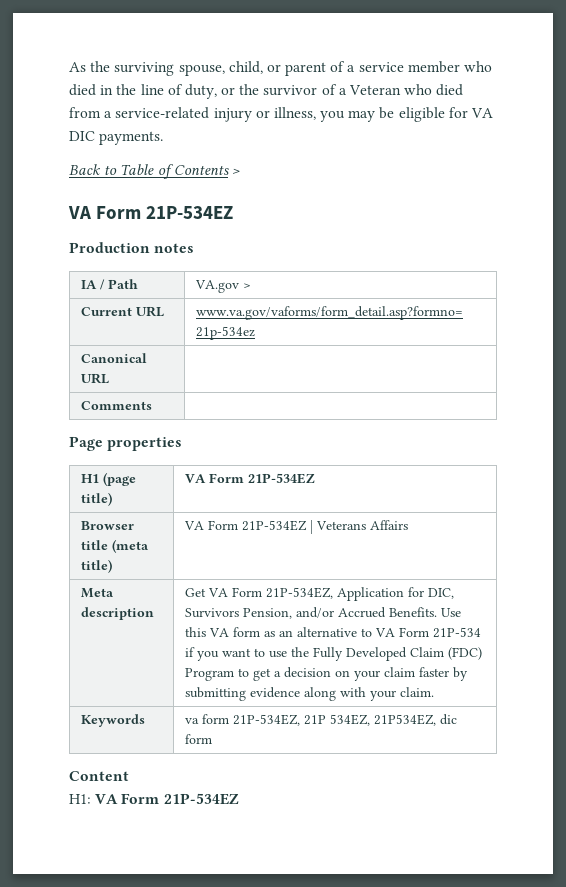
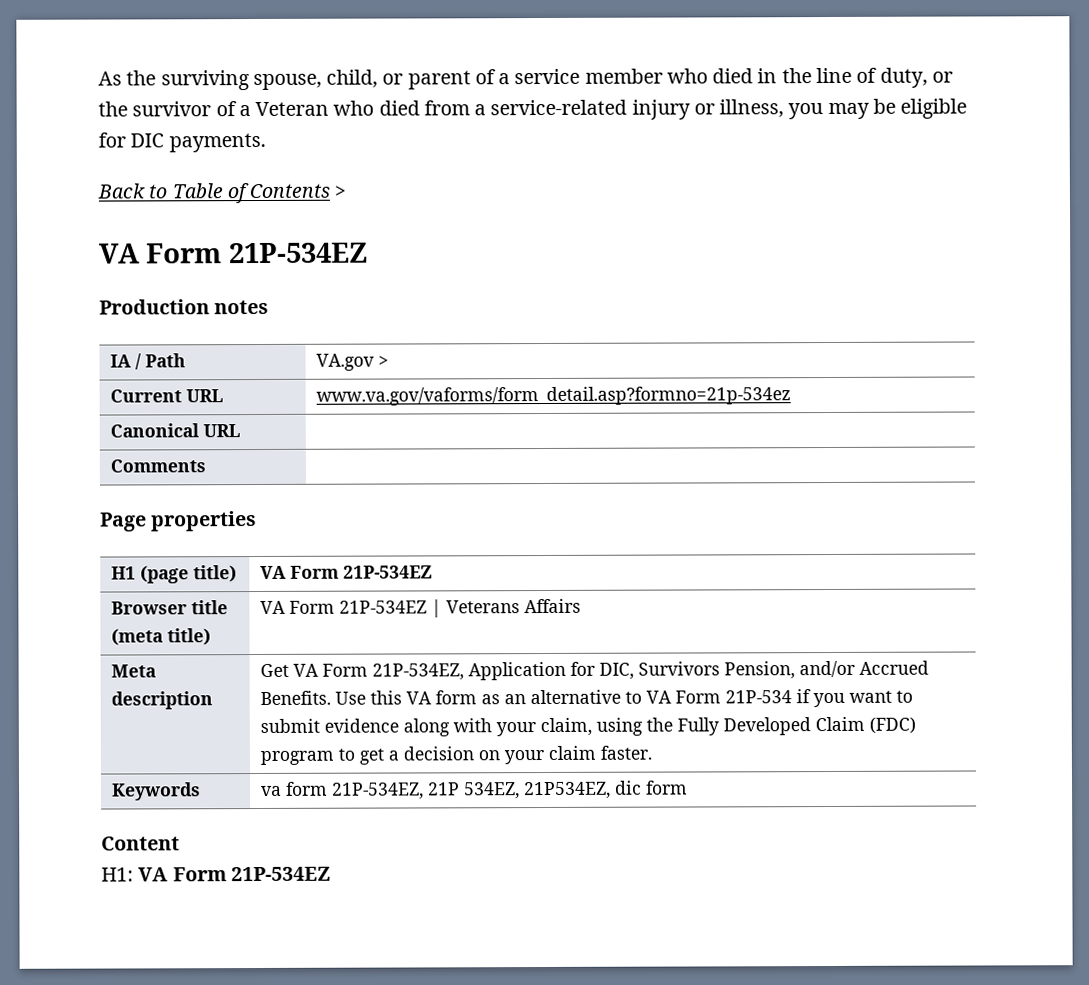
[471,108,494,118] VA -> (126, 140) none
[268,651,287,658] use -> [260,717,644,737] submit evidence along with your claim, using
[184,668,234,681] Program -> [260,750,335,765] program
[418,667,468,681] [184,687,434,701] faster by submitting evidence along with your claim. -> [600,745,653,760] faster.

